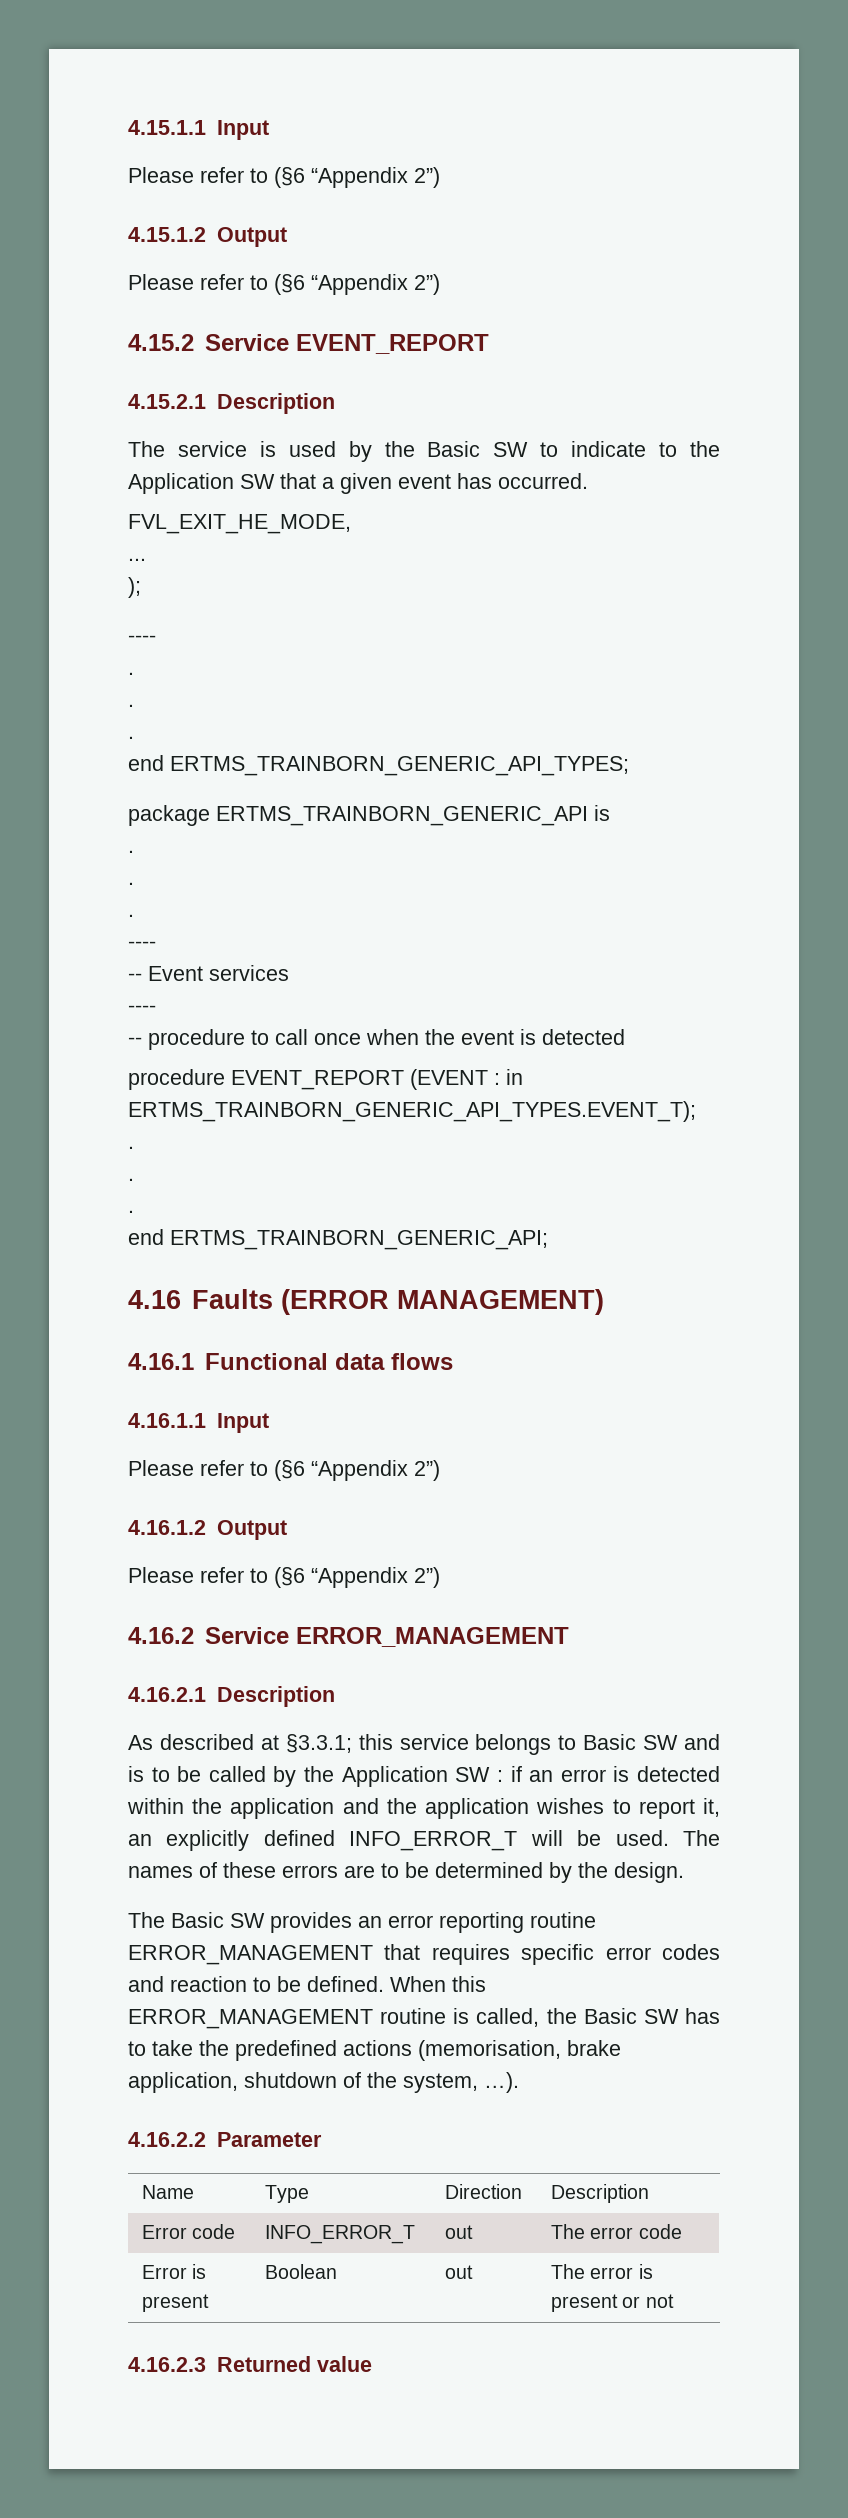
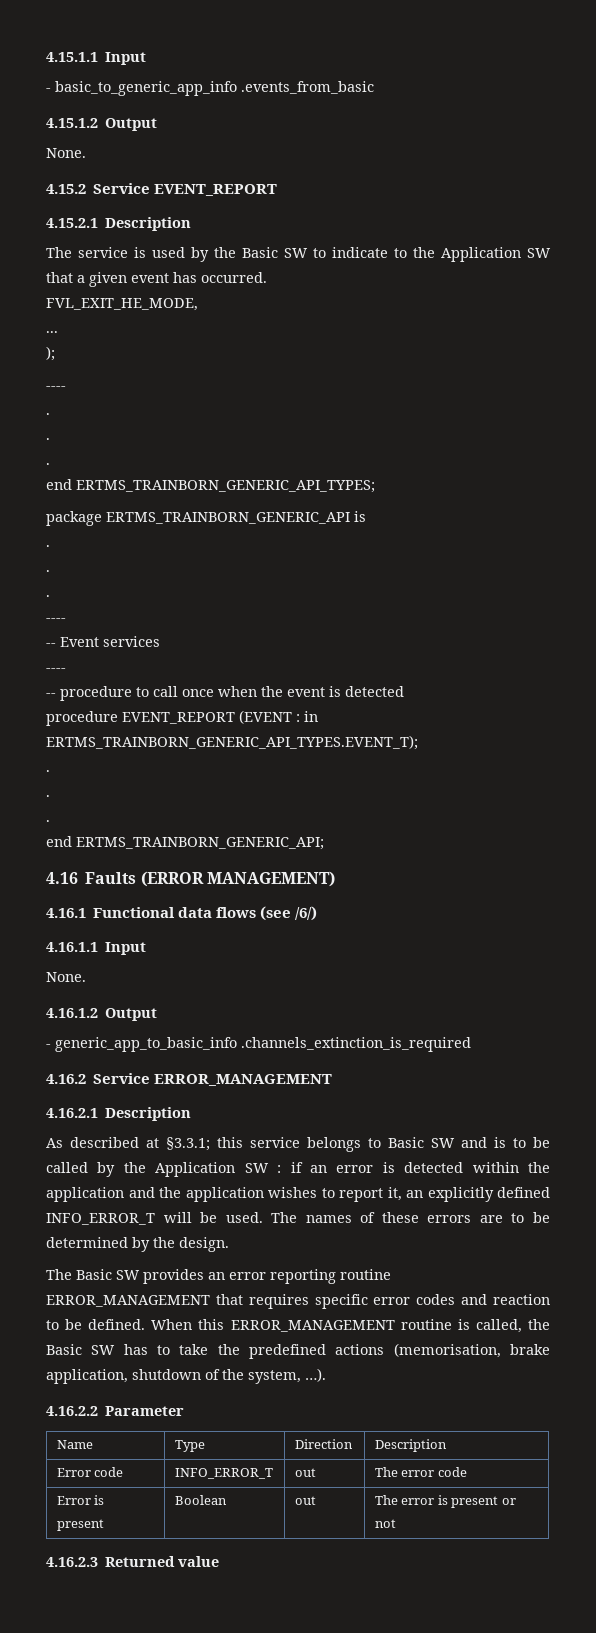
[128,167,440,188] [128,227,287,247] [128,274,440,295] Please refer to (§6 “Appendix 2”) // 4.15.1.2 Output // Please refer to (§6 “Appendix 2”) -> [46,81,374,96] [46,118,158,131] [46,148,86,158] - basic_to_generic_app_info .events_from_basic // 4.15.1.2 Output // None.
(453, 1361) none -> [260,906,318,921] (see /6/)
[128,1460,440,1481] [128,1520,287,1540] [128,1567,440,1588] Please refer to (§6 “Appendix 2”) // 4.16.1.2 Output // Please refer to (§6 “Appendix 2”) -> [46,972,86,982] [46,1008,158,1021] [46,1037,471,1052] None. // 4.16.1.2 Output // - generic_app_to_basic_info .channels_extinction_is_required

